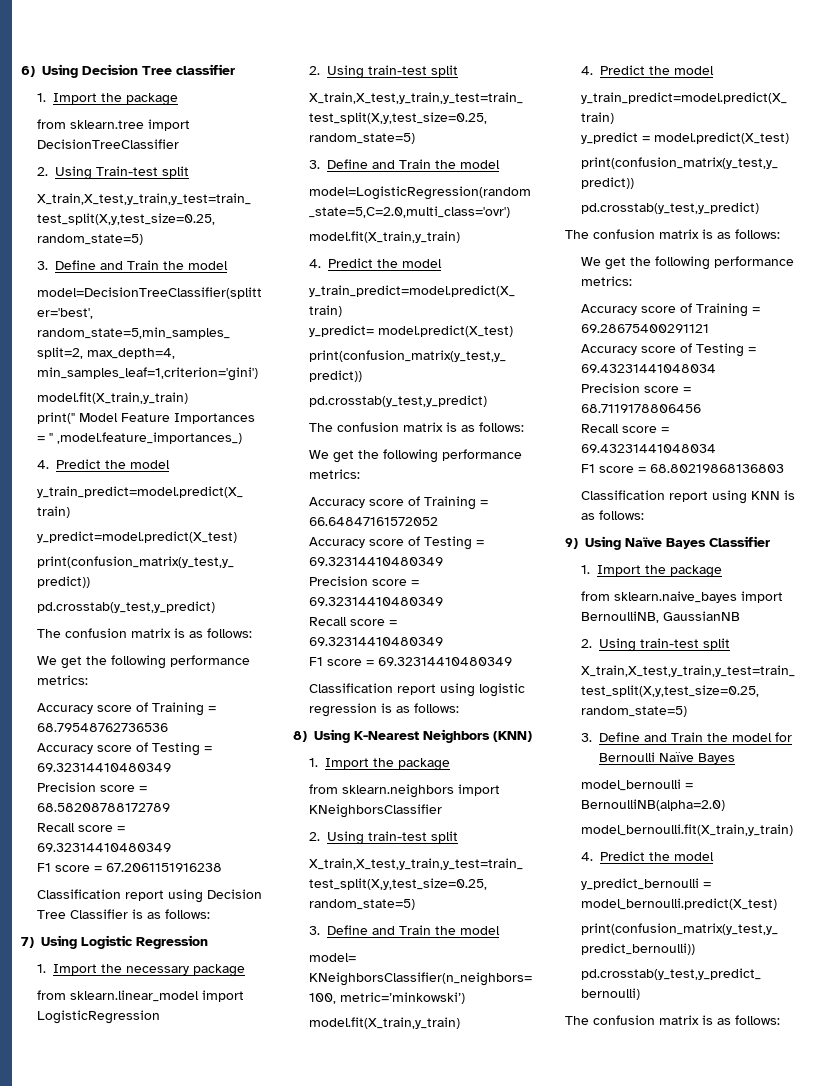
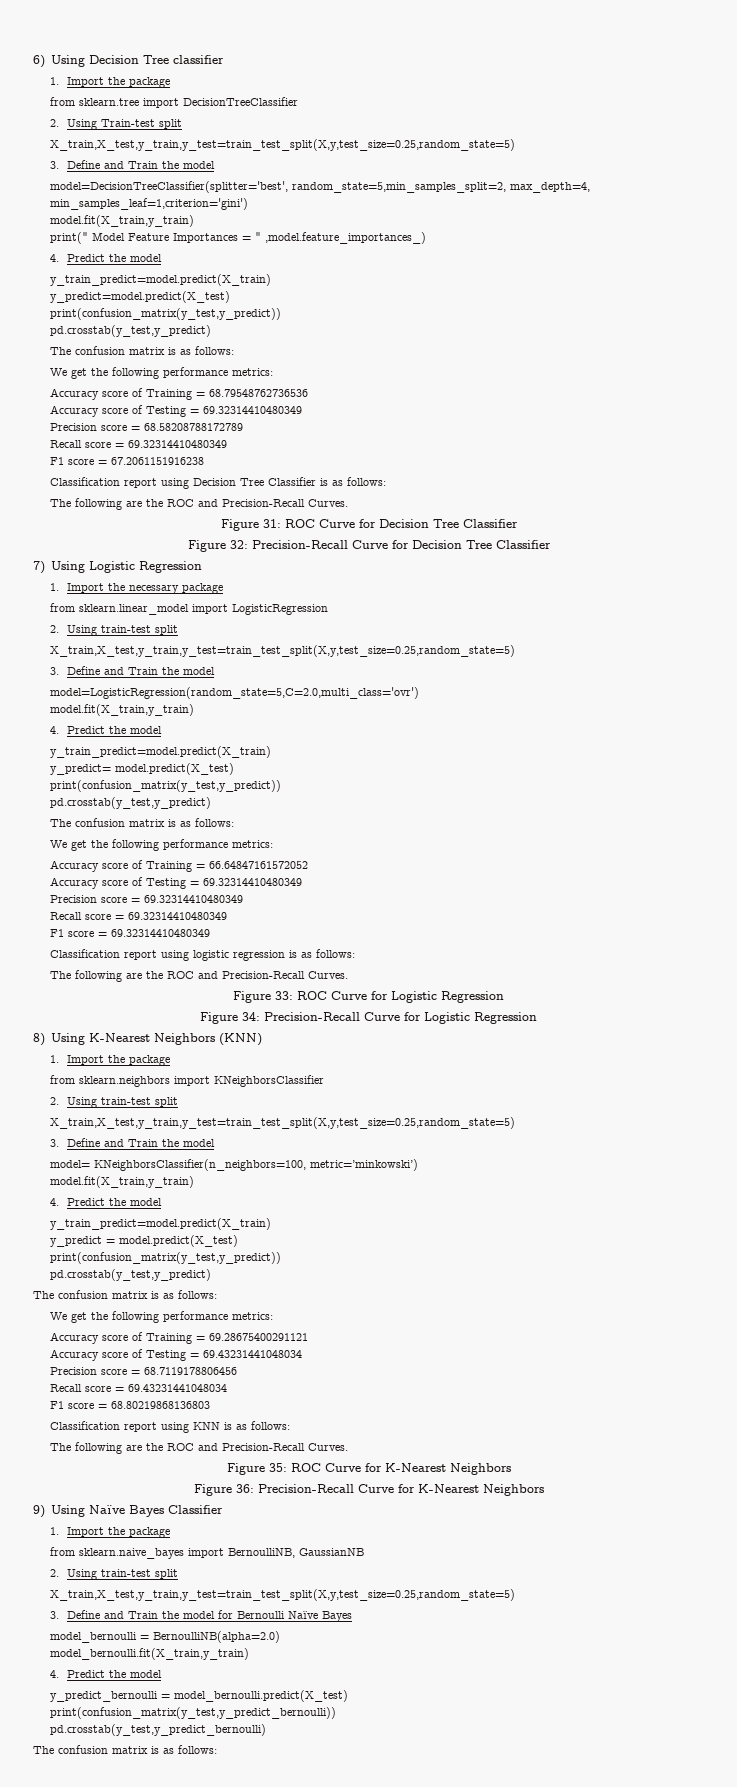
(211, 914) none -> [49,498,348,510] [220,519,518,531] [187,540,551,552] // The following are the ROC and Precision-Recall Curves. // Figure 31: ROC Curve for Decision Tree Classifier // Figure 32: Precision-Recall Curve for Decision Tree Classifier
(460, 708) none -> [49,970,348,982] [233,991,504,1003] [200,1012,537,1024] // The following are the ROC and Precision-Recall Curves. // Figure 33: ROC Curve for Logistic Regression // Figure 34: Precision-Recall Curve for Logistic Regression
(645, 515) none -> [49,1442,348,1454] [226,1463,511,1475] [193,1484,544,1496] // The following are the ROC and Precision-Recall Curves. // Figure 35: ROC Curve for K-Nearest Neighbors // Figure 36: Precision-Recall Curve for K-Nearest Neighbors

